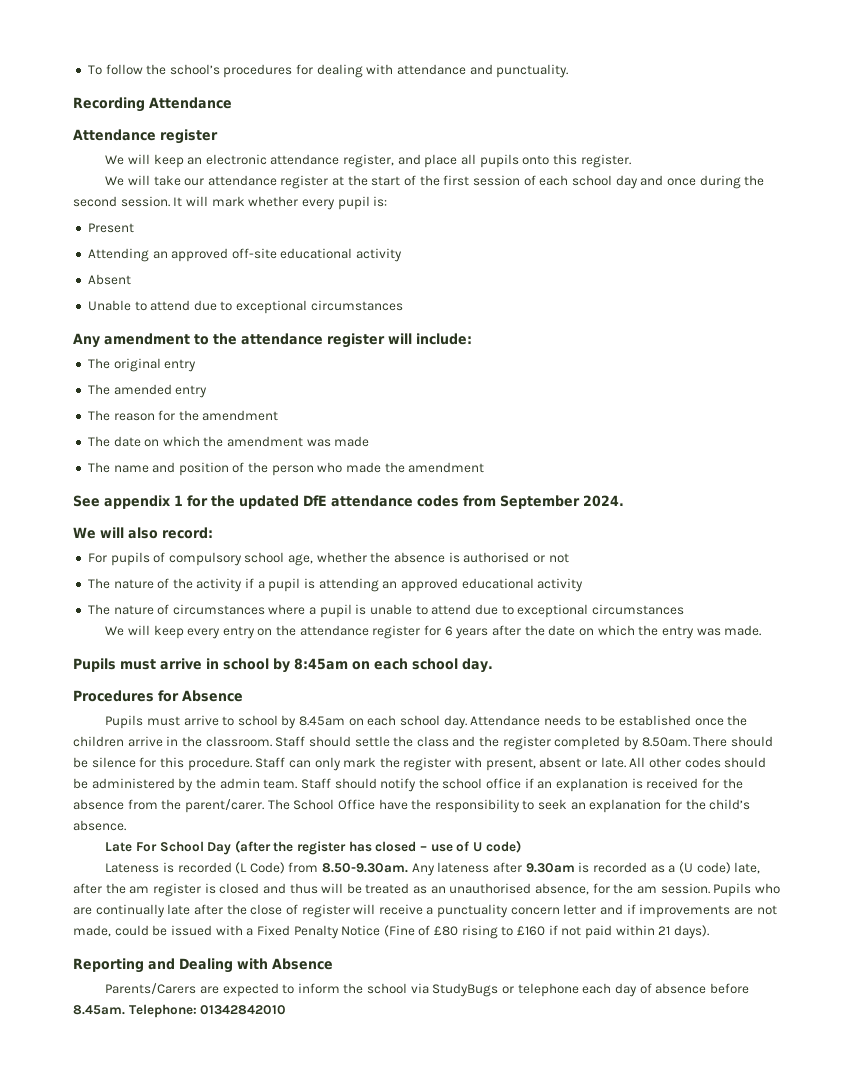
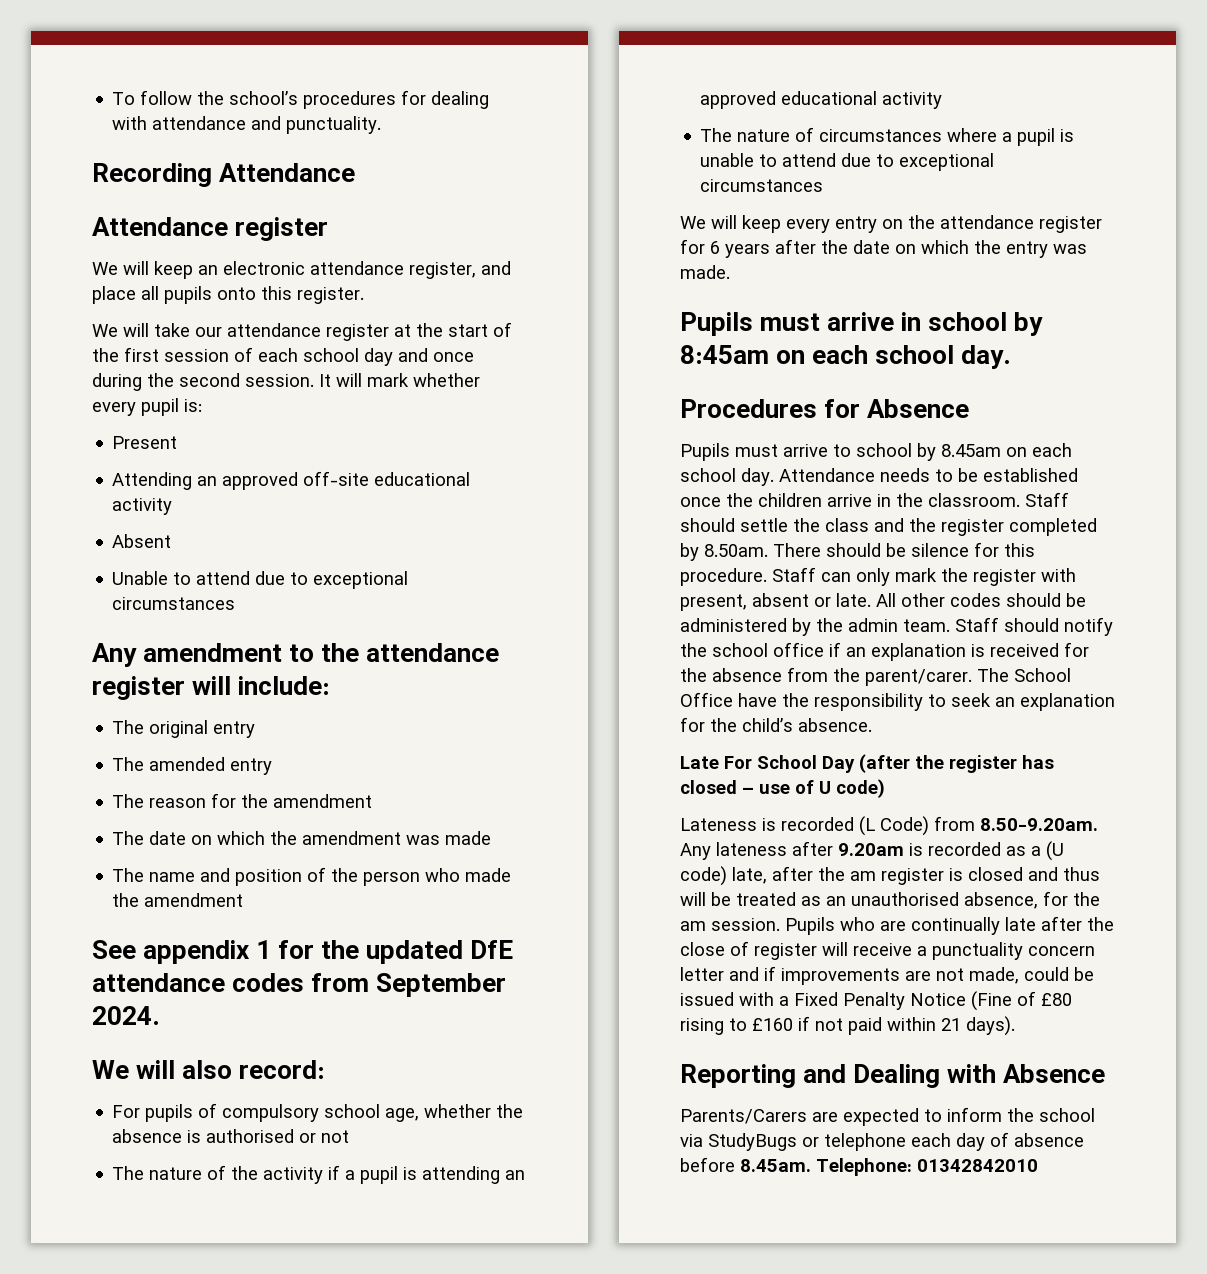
[322,863,409,873] 8.50-9.30am. -> [980,818,1098,831] 8.50-9.20am.
[525,863,575,873] 9.30am -> [838,843,904,856] 9.20am

